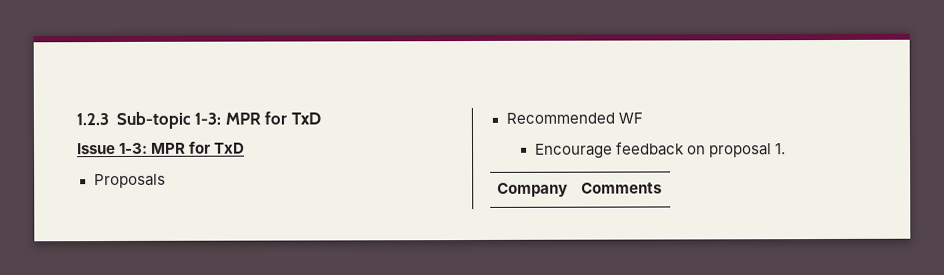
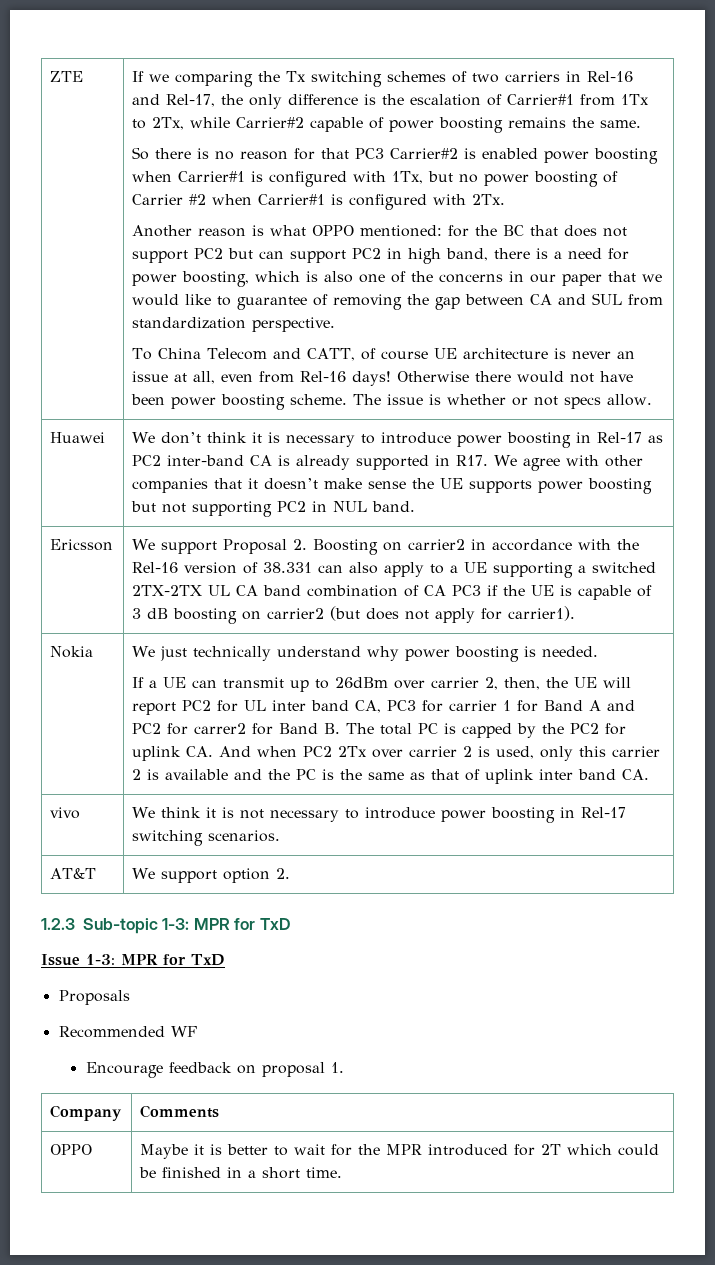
(76, 119) none -> [50,71,84,82] [132,71,634,87] [132,94,650,109] [132,117,642,133] [132,147,659,164] [132,171,619,187] [132,194,506,210] [132,225,628,237] [132,248,630,264] [132,271,663,287] [132,293,664,310] [132,317,336,332] [132,348,636,361] [132,371,634,386] [131,394,653,410] [50,432,106,443] [132,432,664,448] [132,455,644,471] [132,478,653,494] [131,501,416,517] [50,539,114,551] [132,539,640,555] [132,562,657,578] [132,585,653,600] [132,606,576,624] [50,646,94,658] [132,646,599,662] [132,677,632,692] [132,700,636,715] [132,723,627,738] [132,746,661,761] [132,769,650,784] [50,807,81,819] [132,807,627,823] [132,830,281,846] [50,868,97,879] [132,868,291,883] ZTE | If we comparing the Tx switching schemes of two carriers in Rel-16 and Rel-17, the only difference is the escalation of Carrier#1 from 1Tx to 2Tx, while Carrier#2 capable of power boosting remains the same. // So there is no reason for that PC3 Carrier#2 is enabled power boosting when Carrier#1 is configured with 1Tx, but no power boosting of Carrier #2 when Carrier#1 is configured with 2Tx. // Another reason is what OPPO mentioned: for the BC that does not support PC2 but can support PC2 in high band, there is a need for power boosting, which is also one of the concerns in our paper that we would like to guarantee of removing the gap between CA and SUL from standardization perspective. // To China Telecom and CATT, of course UE architecture is never an issue at all, even from Rel-16 days! Otherwise there would not have been power boosting scheme. The issue is whether or not specs allow. // Huawei | We don’t think it is necessary to introduce power boosting in Rel-17 as PC2 inter-band CA is already supported in R17. We agree with other companies that it doesn’t make sense the UE supports power boosting but not supporting PC2 in NUL band. // Ericsson | We support Proposal 2. Boosting on carrier2 in accordance with the Rel-16 version of 38.331 can also apply to a UE supporting a switched 2TX-2TX UL CA band combination of CA PC3 if the UE is capable of 3 dB boosting on carrier2 (but does not apply for carrier1). // Nokia | We just technically understand why power boosting is needed. // If a UE can transmit up to 26dBm over carrier 2, then, the UE will report PC2 for UL inter band CA, PC3 for carrier 1 for Band A and PC2 for carrer2 for Band B. The total PC is capped by the PC2 for uplink CA. And when PC2 2Tx over carrier 2 is used, only this carrier 2 is available and the PC is the same as that of uplink inter band CA. // vivo | We think it is not necessary to introduce power boosting in Rel-17 switching scenarios. // AT&T | We support option 2. //
(662, 188) none -> [50,1144,93,1155] [140,1144,660,1159] [139,1167,343,1179] // OPPO | Maybe it is better to wait for the MPR introduced for 2T which could be finished in a short time.

